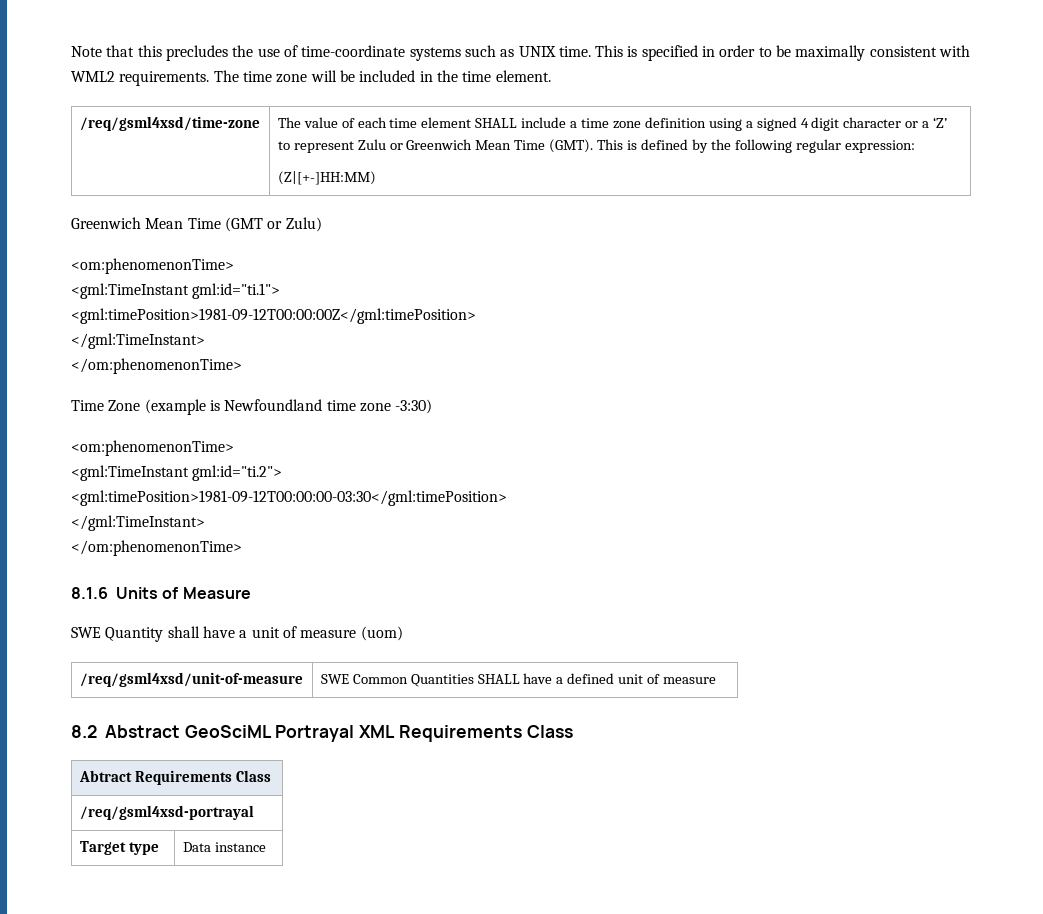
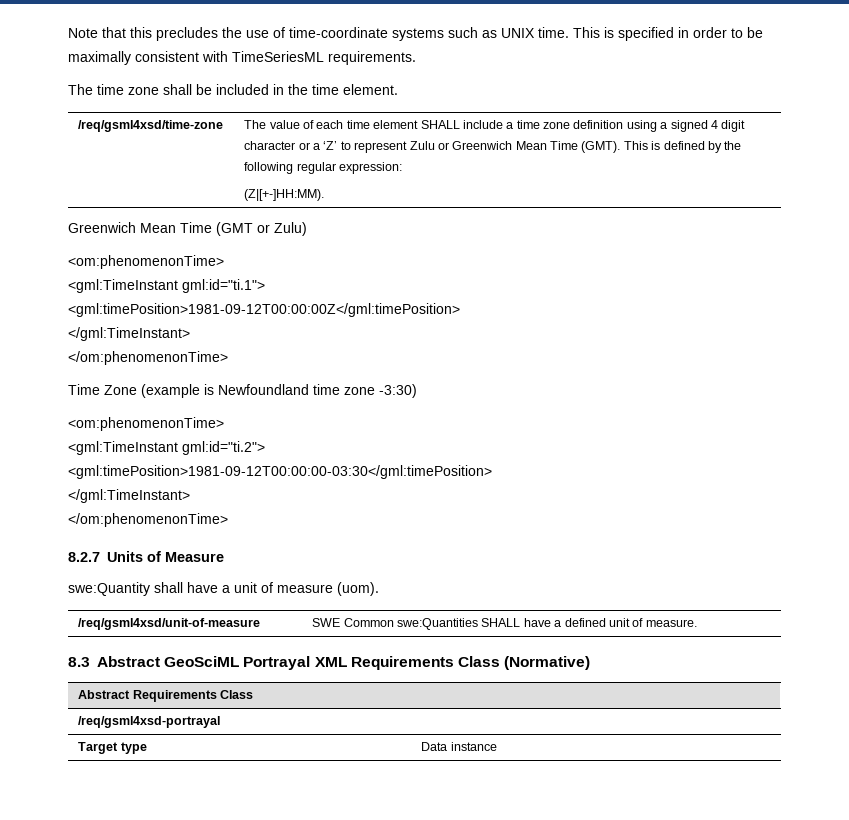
[71,71,115,82] WML2 -> [232,51,324,62] TimeSeriesML
(210, 78) none -> (416, 58) //
[310,70,337,82] will -> [163,84,192,95] shall
[277,171,376,185] (Z|[+-]HH:MM) -> [244,189,325,201] (Z|[+-]HH:MM).
[71,587,108,599] 8.1.6 -> [68,552,100,562] 8.2.7
[71,627,164,642] SWE Quantity -> [68,582,150,596] swe:Quantity
[360,626,403,641] (uom) -> [337,582,379,596] (uom).
[410,674,474,687] Quantities -> [397,618,479,630] swe:Quantities
[663,677,717,684] [71,725,97,738] measure // 8.2 -> [645,619,697,627] [68,657,90,667] measure. // 8.3
[78,770,132,782] // Abtract -> [504,656,591,670] [78,690,131,699] (Normative) // Abstract

